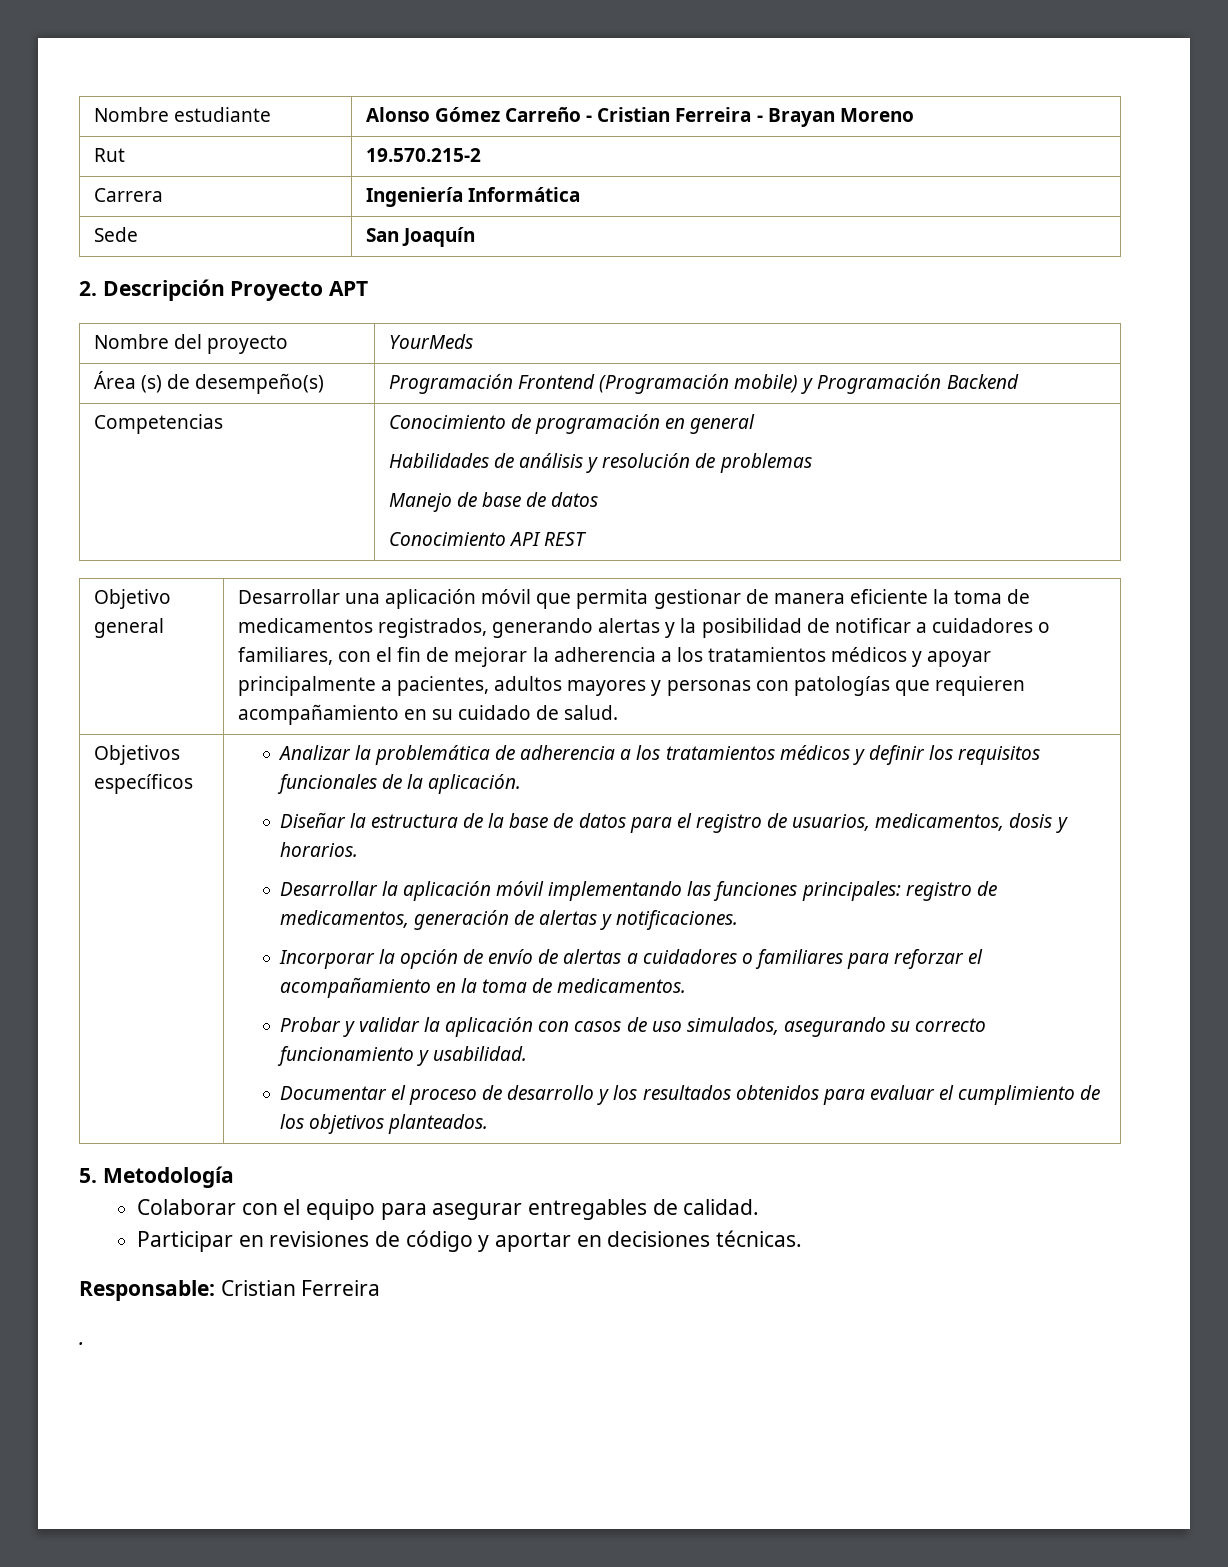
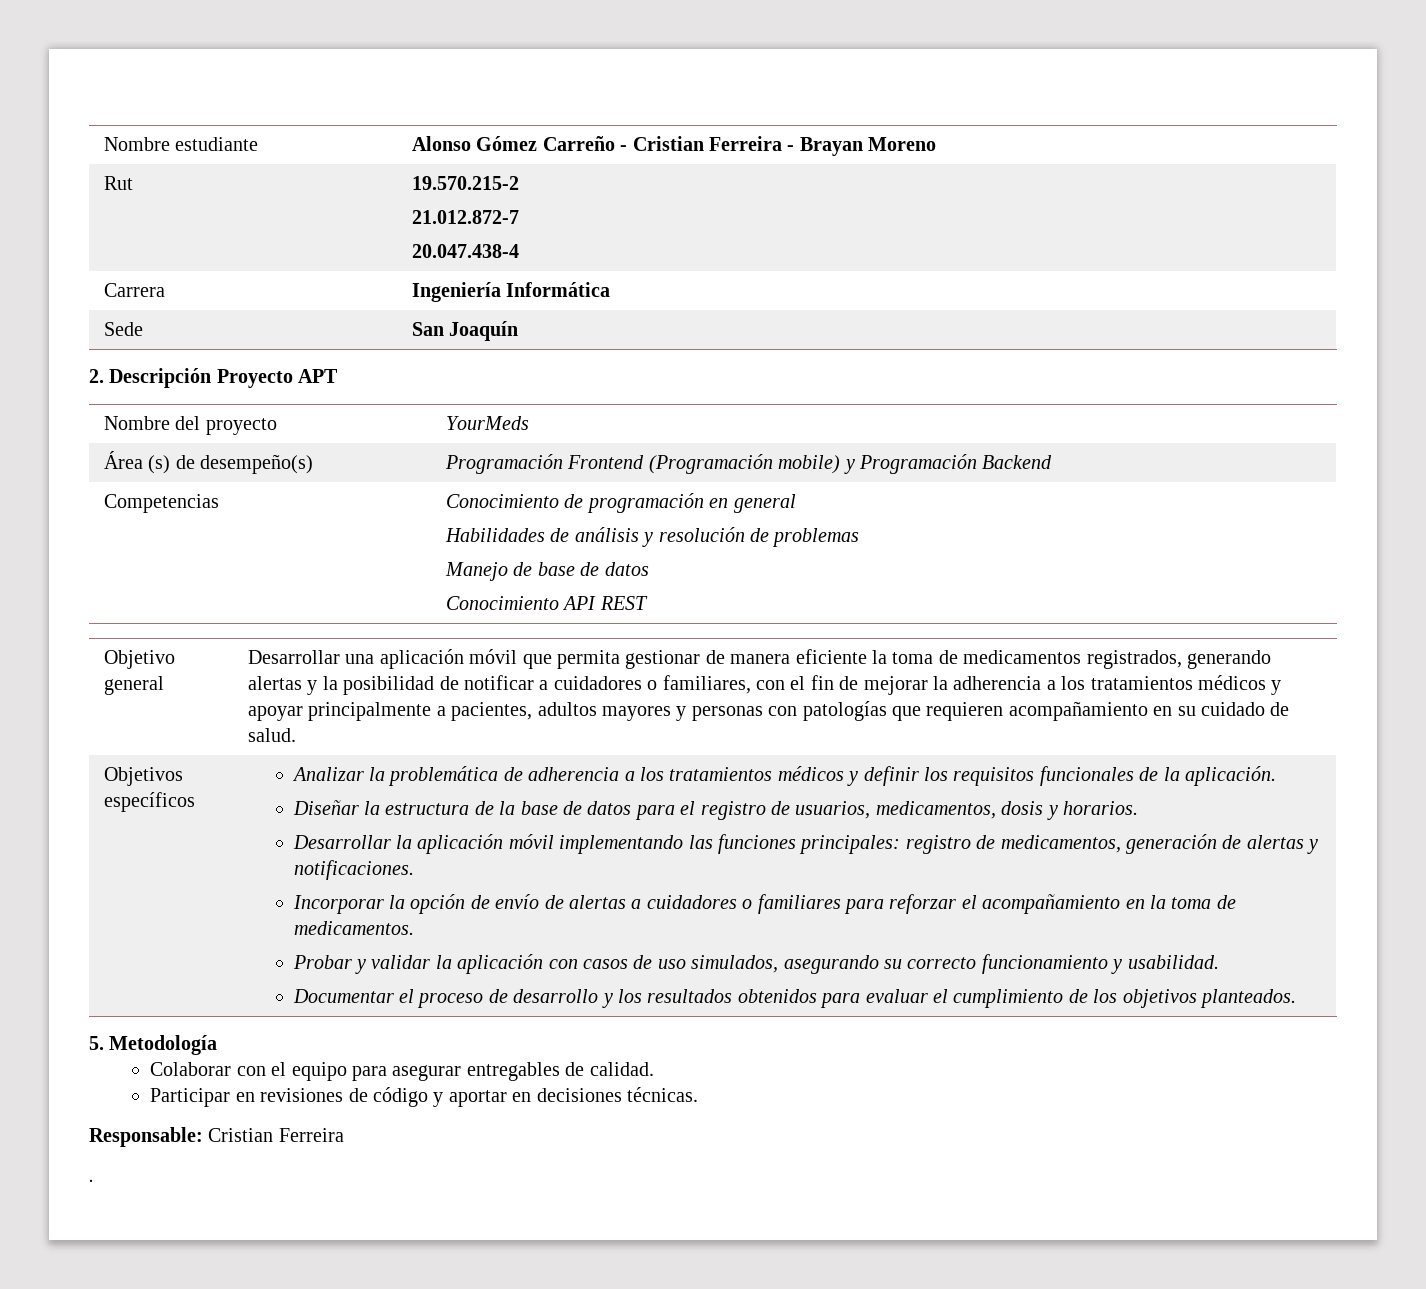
(481, 155) none -> [411,210,519,224] [411,244,519,258] // 21.012.872-7 // 20.047.438-4

